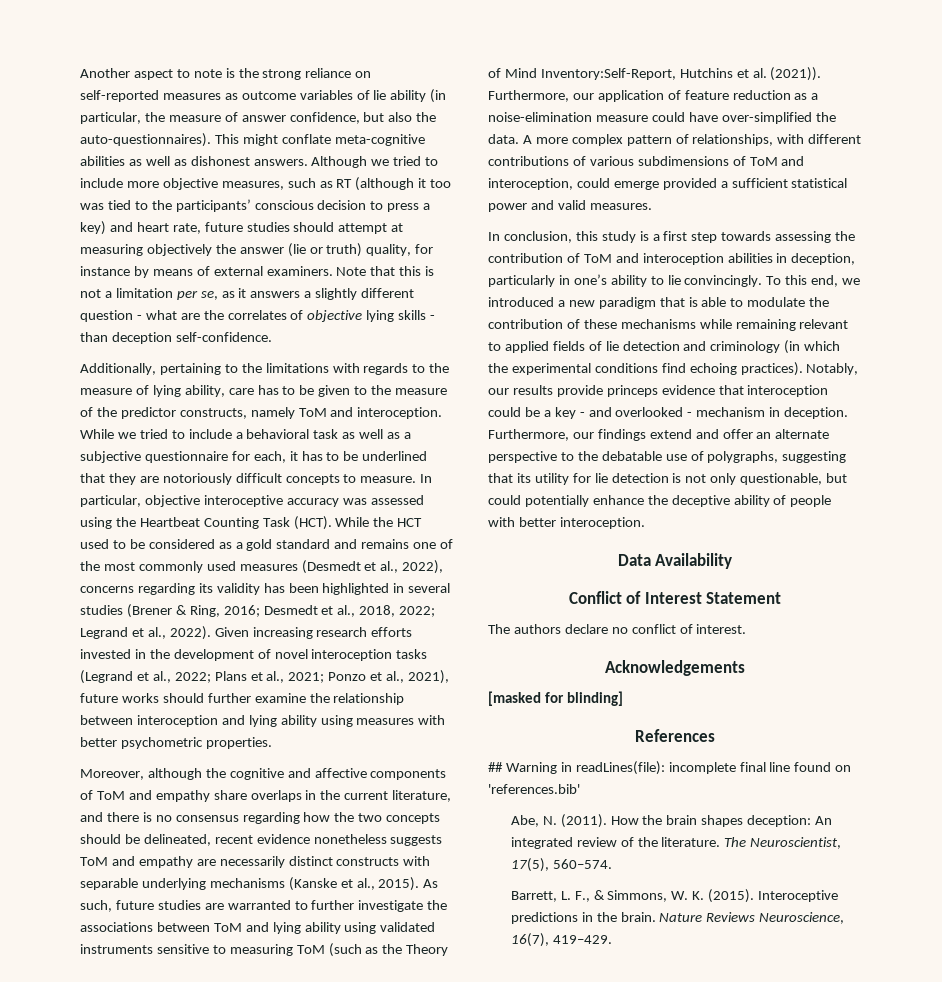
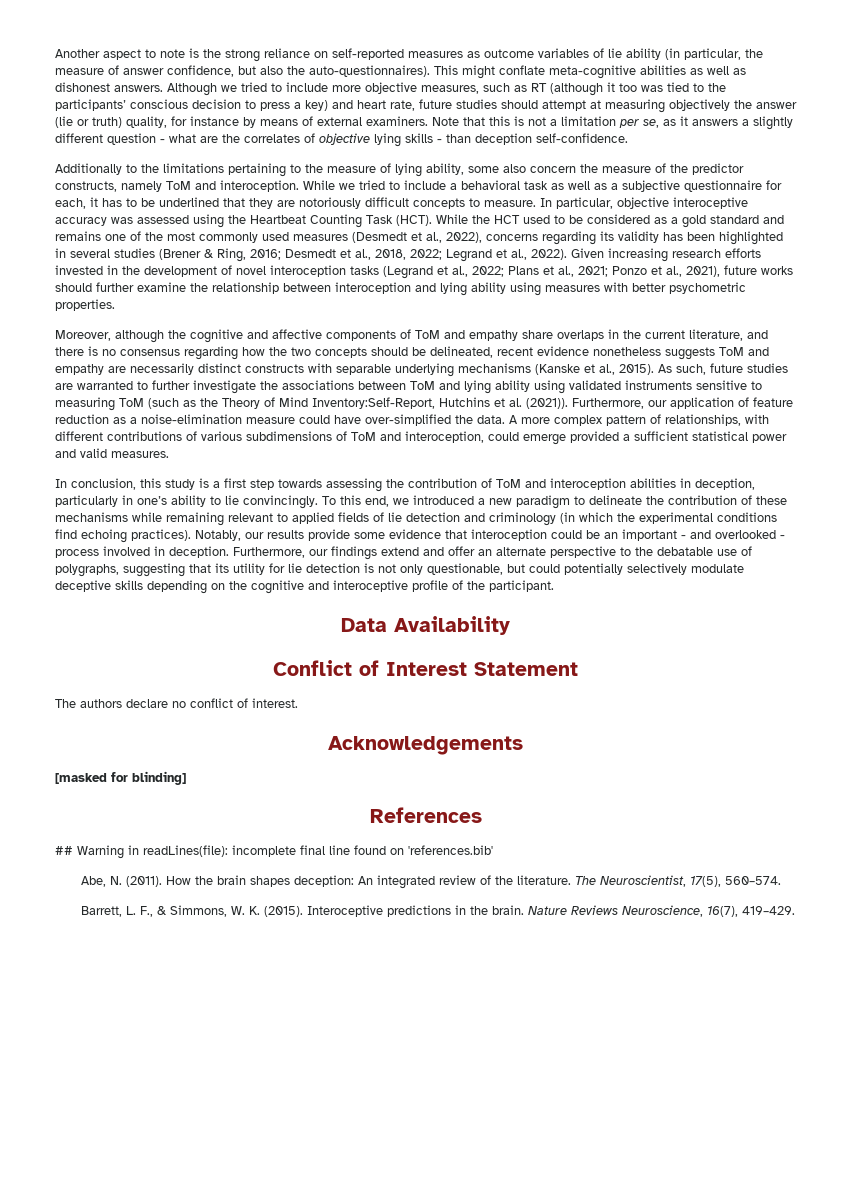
[80,363,221,375] Additionally, pertaining -> [55,163,122,175] Additionally
[332,363,409,375] with regards -> [228,163,286,177] pertaining
[228,385,368,397] care has to be given to -> [468,164,576,173] some also concern
[659,297,806,307] that is able to modulate -> [574,495,642,505] to delineate
[606,385,658,397] princeps -> [354,532,385,539] some
[543,407,576,419] a key -> [604,529,677,541] an important
[696,407,766,417] mechanism -> [55,546,150,558] process involved
[592,495,832,507] [488,517,645,529] enhance the deceptive ability of people with better interoception. -> [627,563,744,575] [55,580,554,594] selectively modulate deceptive skills depending on the cognitive and interoceptive profile of the participant.

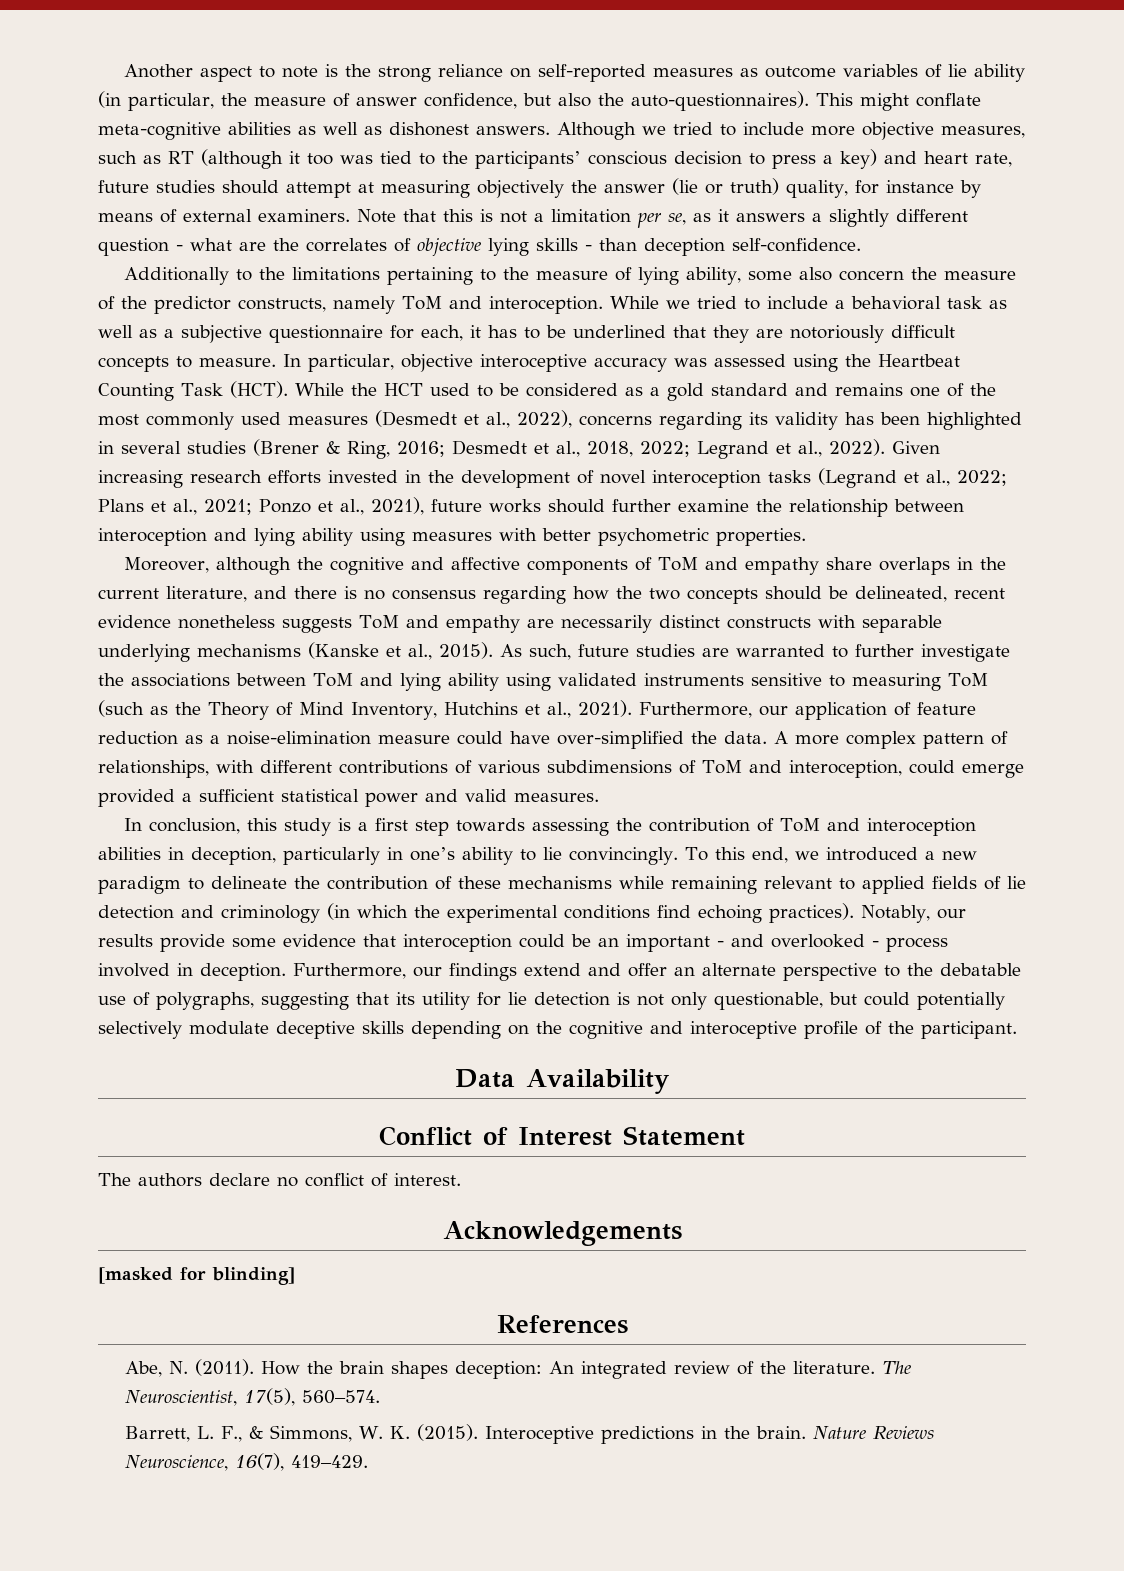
[312,397,435,409] Inventory:Self-Report, -> [351,702,437,720] Inventory,
[509,398,568,409] al. (2021)). -> [546,700,632,718] al., 2021).
[55,845,493,859] // ## Warning in readLines(file): incomplete final line found on 'references.bib' -> (628, 1324) none

